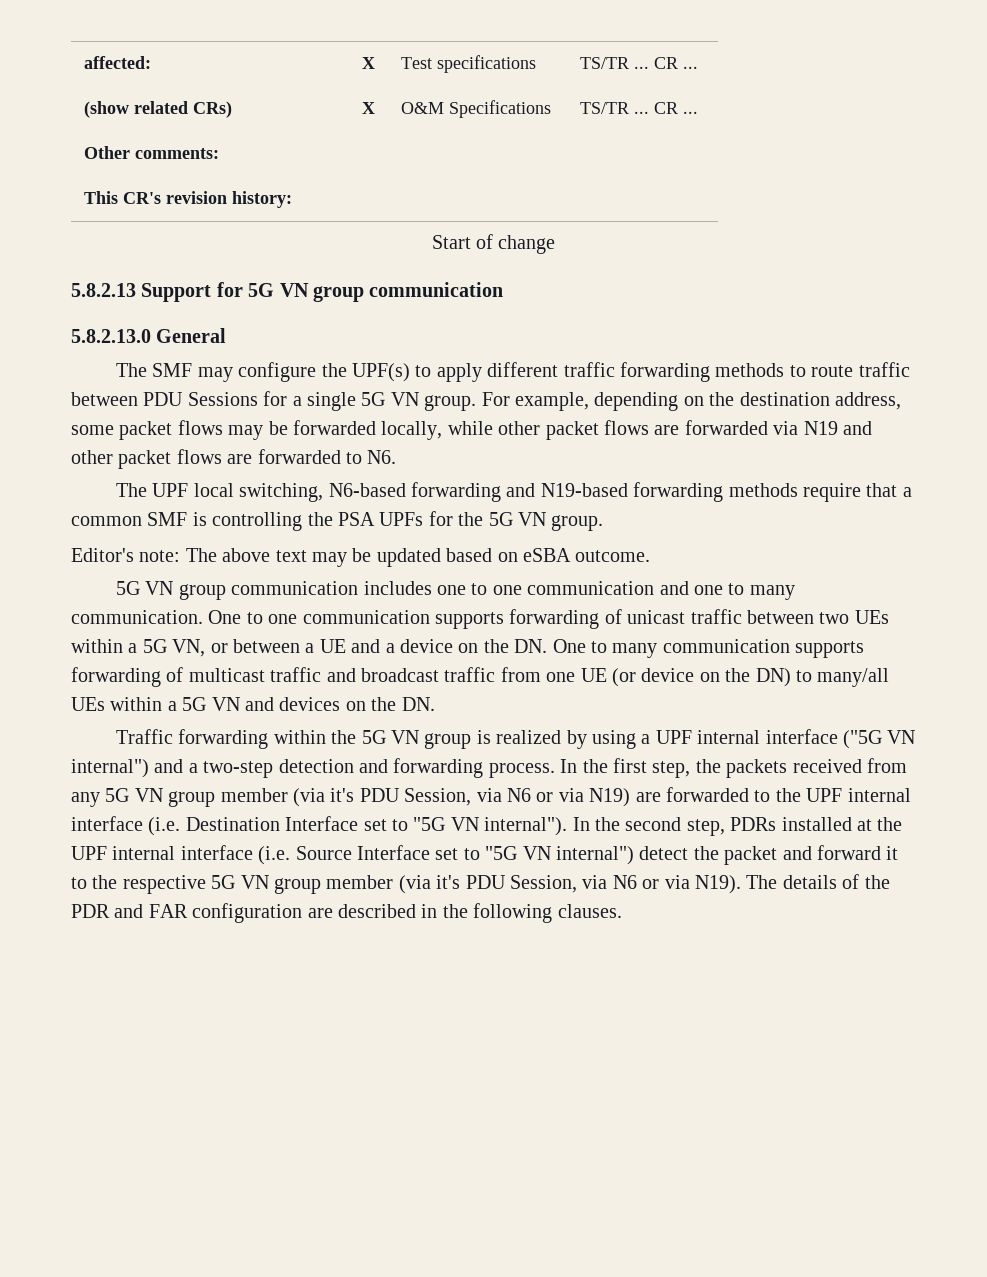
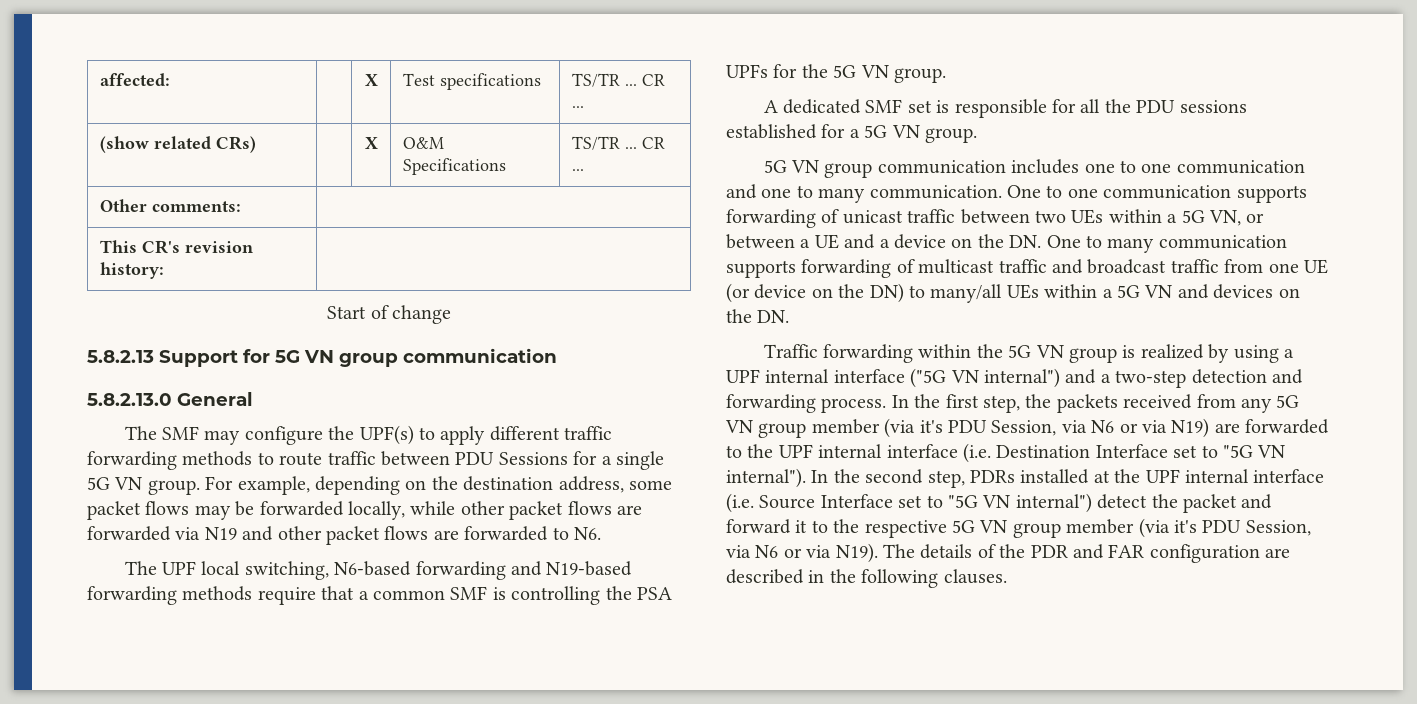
[71,548,651,567] Editor's note: The above text may be updated based on eSBA outcome. -> [763,99,1247,118] [726,124,977,143] A dedicated SMF set is responsible for all the PDU sessions established for a 5G VN group.

